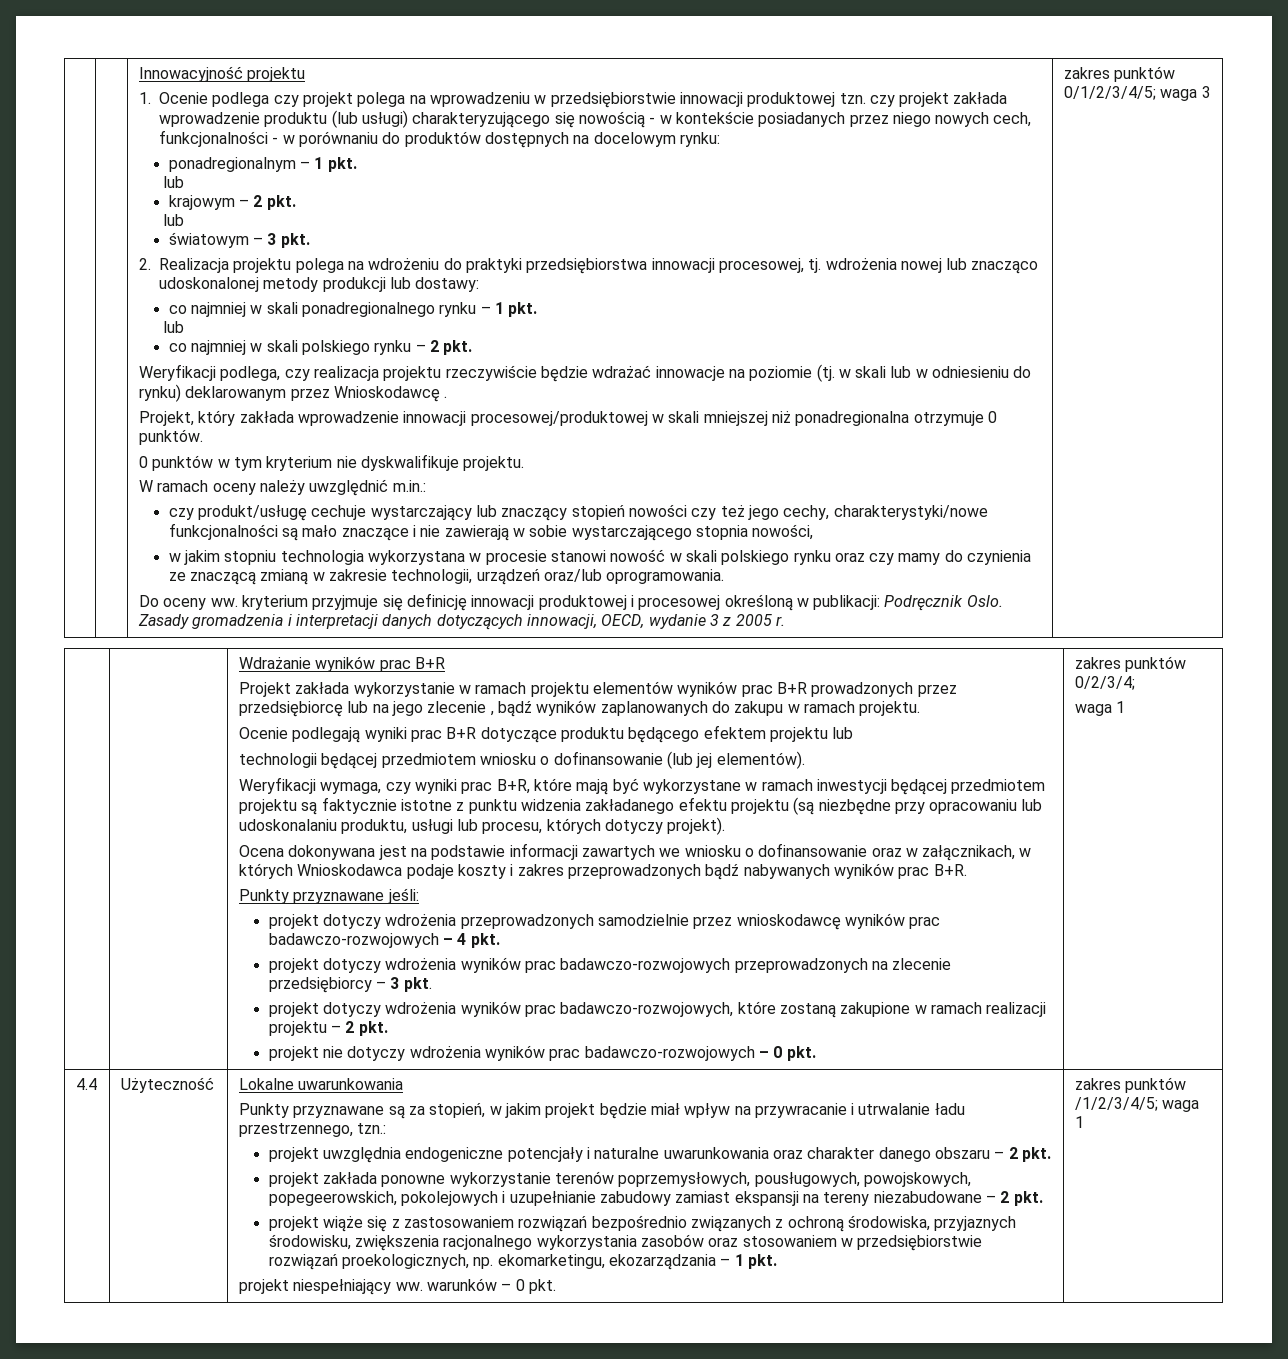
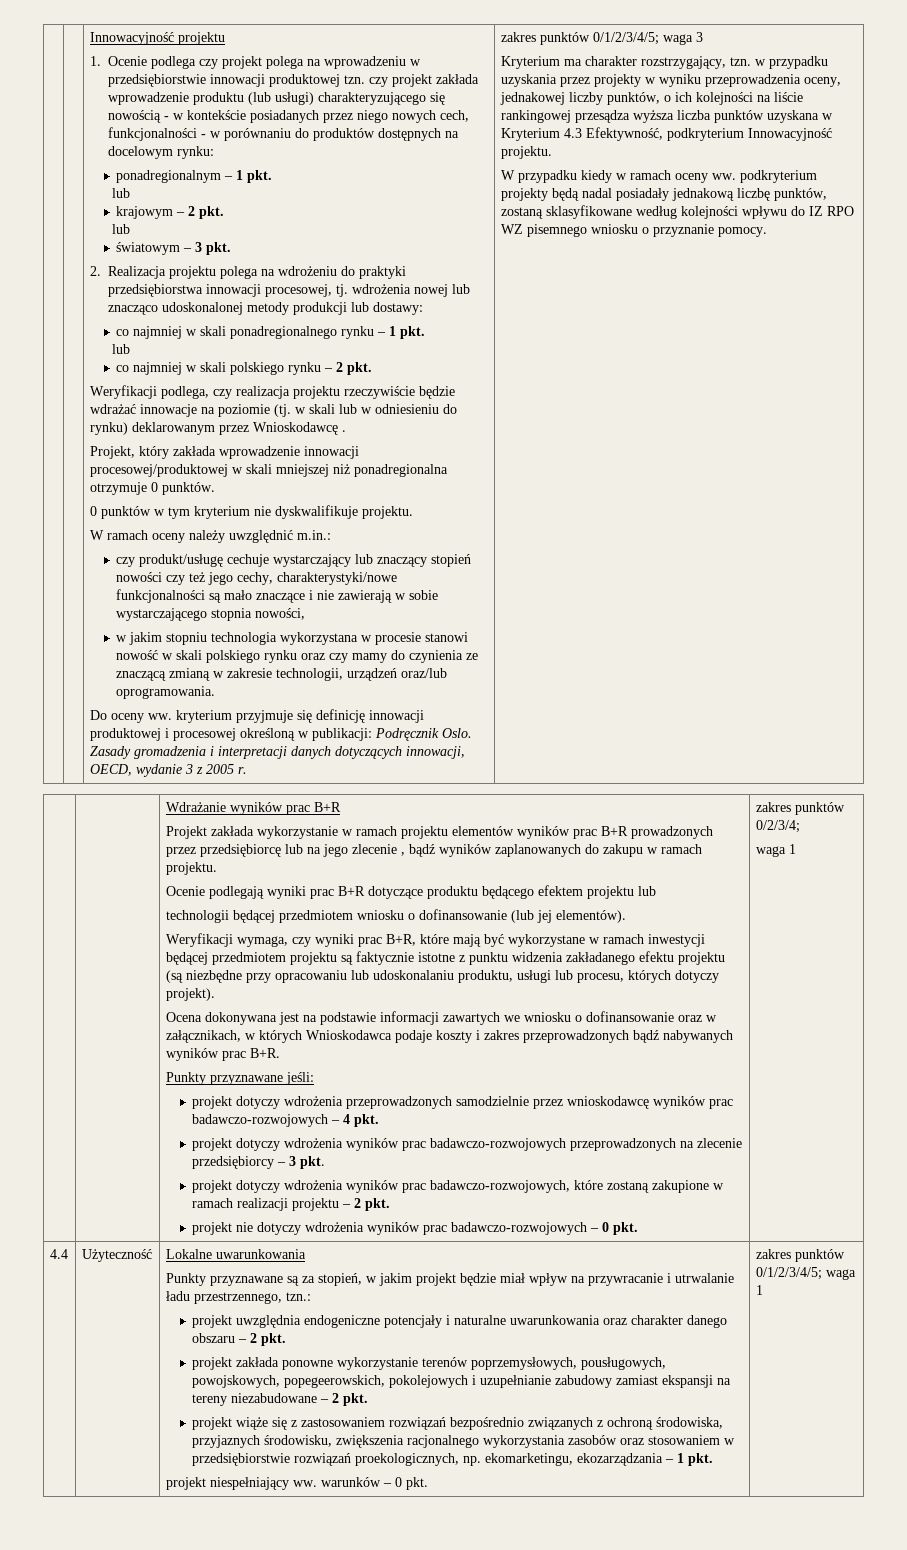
(1211, 92) none -> [500,56,828,69] [500,74,841,87] [499,92,803,105] [500,110,833,123] [500,127,832,141] [500,146,552,159] [500,170,817,183] [500,188,827,201] [500,205,854,219] [500,224,767,237] // Kryterium ma charakter rozstrzygający, tzn. w przypadku uzyskania przez projekty w wyniku przeprowadzenia oceny, jednakowej liczby punktów, o ich kolejności na liście rankingowej przesądza wyższa liczba punktów uzyskana w Kryterium 4.3 Efektywność, podkryterium Innowacyjność projektu. // W przypadku kiedy w ramach oceny ww. podkryterium projekty będą nadal posiadały jednakową liczbę punktów, zostaną sklasyfikowane według kolejności wpływu do IZ RPO WZ pisemnego wniosku o przyznanie pomocy.
[1074,1097,1158,1111] /1/2/3/4/5; -> [755,1267,822,1280] 0/1/2/3/4/5;

